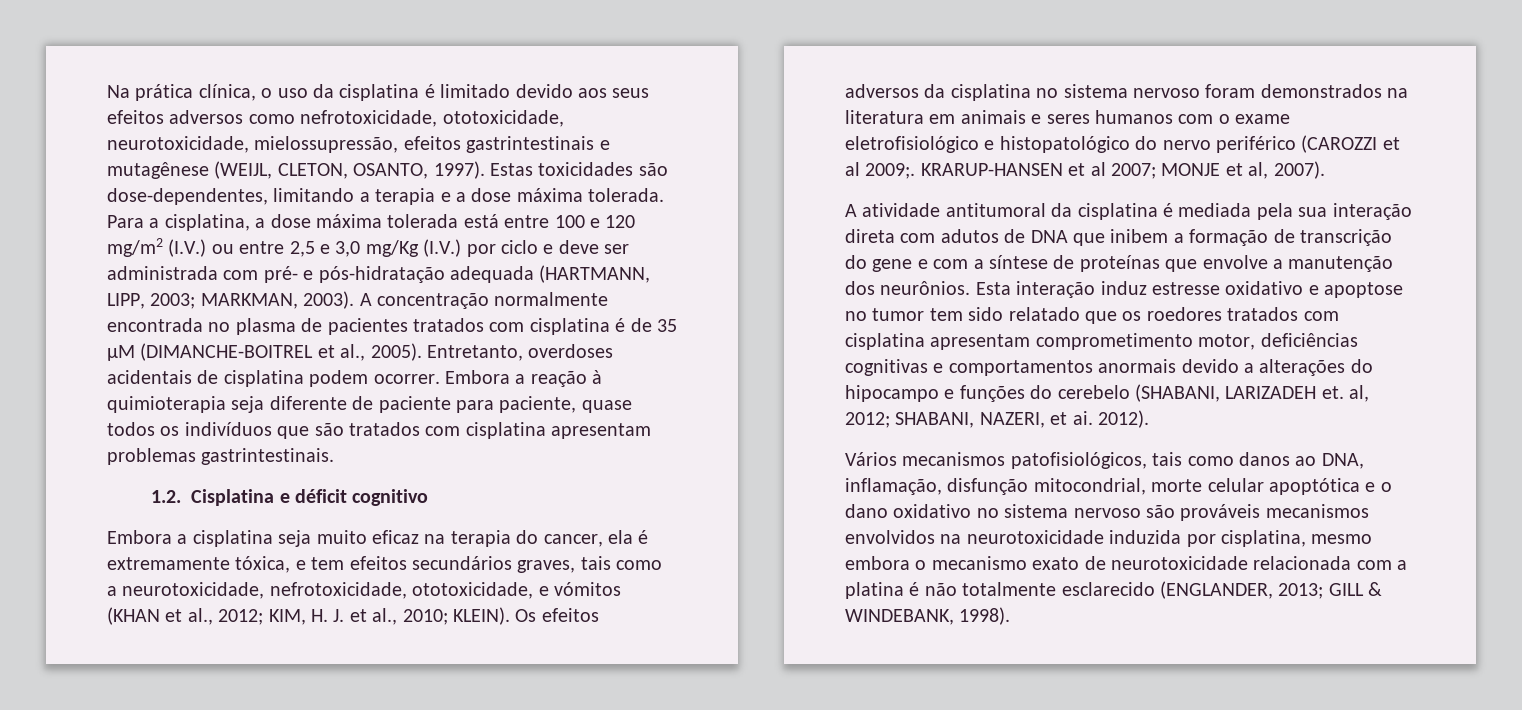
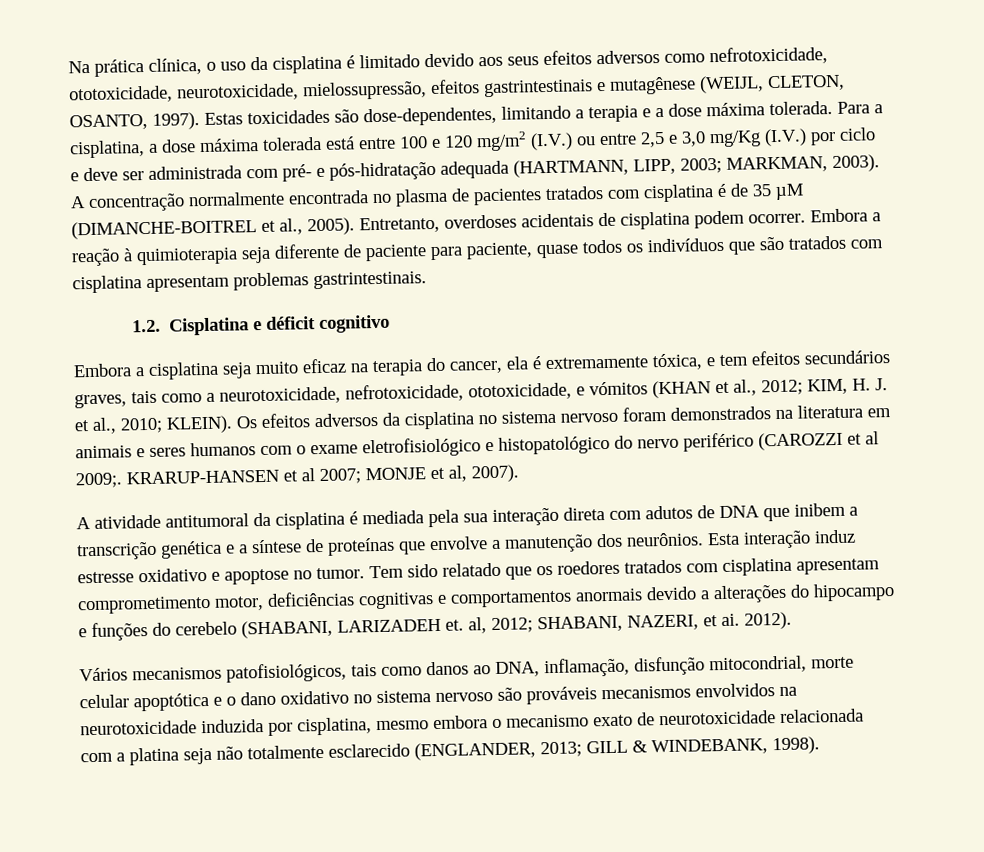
[1189,229,1392,246] [845,255,969,272] formação de transcrição do gene e com -> [76,540,235,561] transcrição genética e
[872,308,963,321] tumor tem -> [316,565,404,580] tumor. Tem
[909,582,920,596] é -> [183,747,212,765] seja

